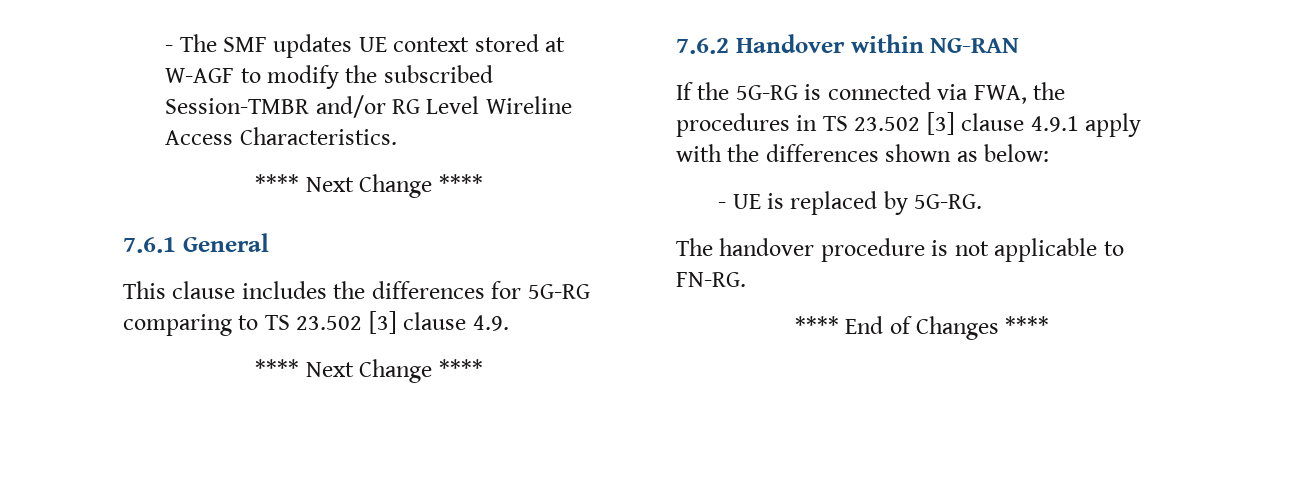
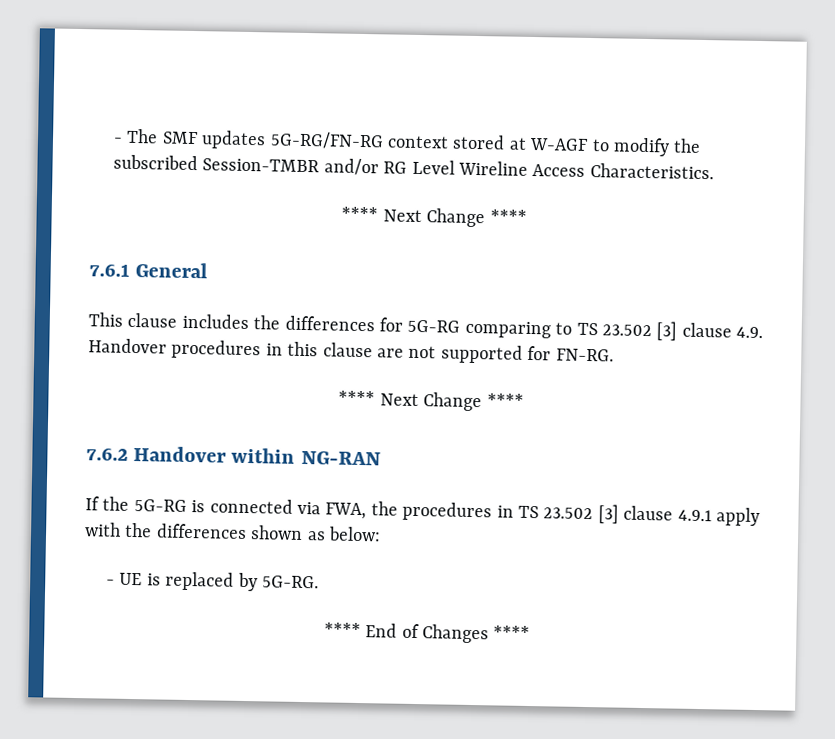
[358,37,387,52] UE -> [269,131,384,150] 5G-RG/FN-RG
(509, 323) none -> [88,338,614,364] Handover procedures in this clause are not supported for FN-RG.
[676,238,1124,262] [676,272,746,287] // The handover procedure is not applicable to FN-RG. -> (320, 582) none

